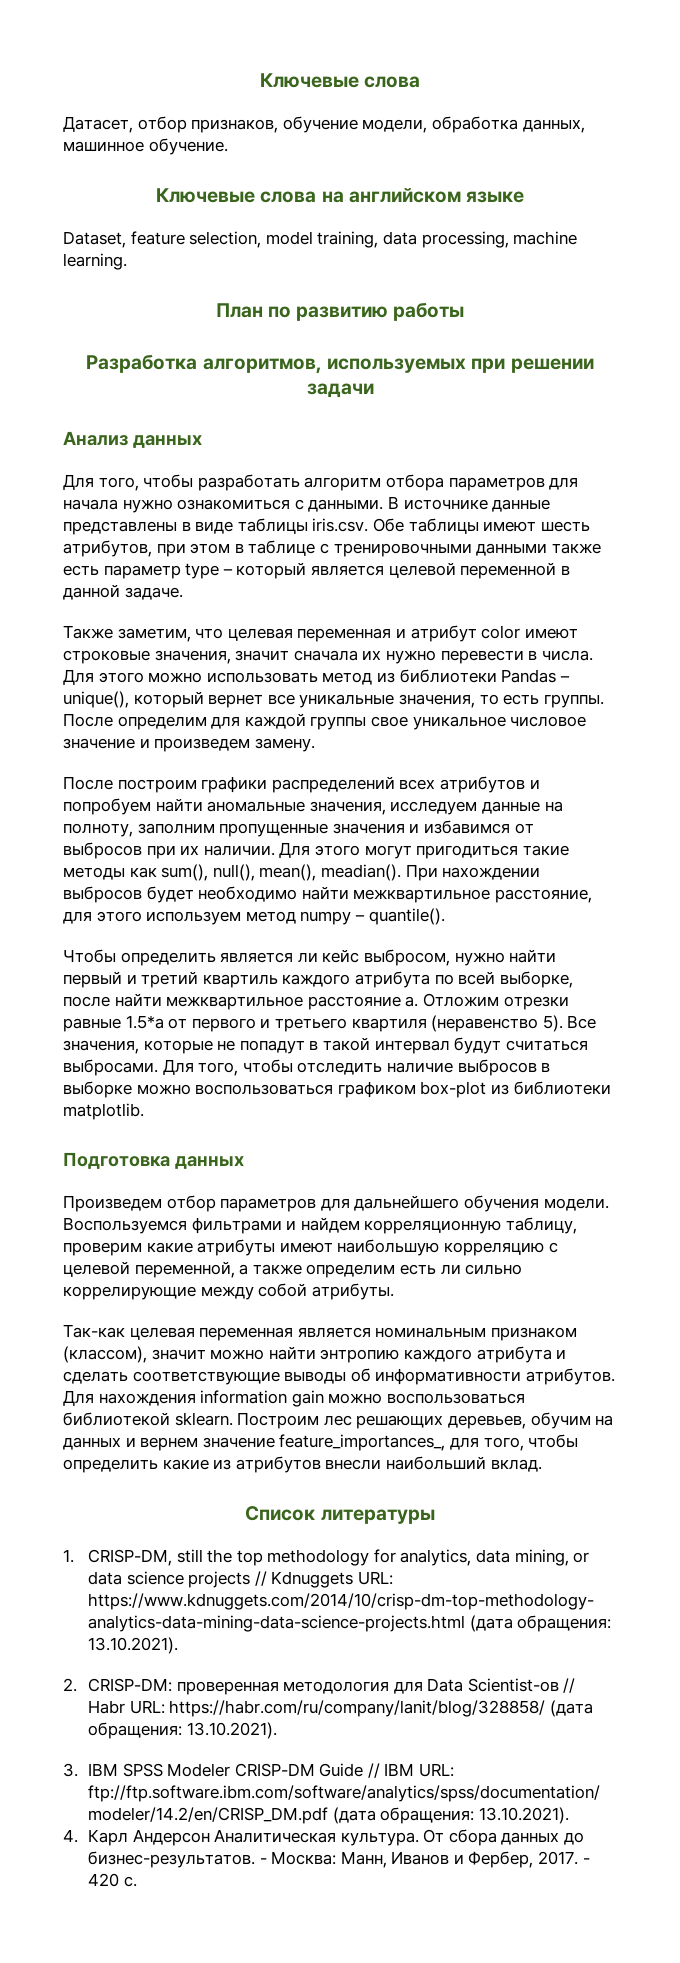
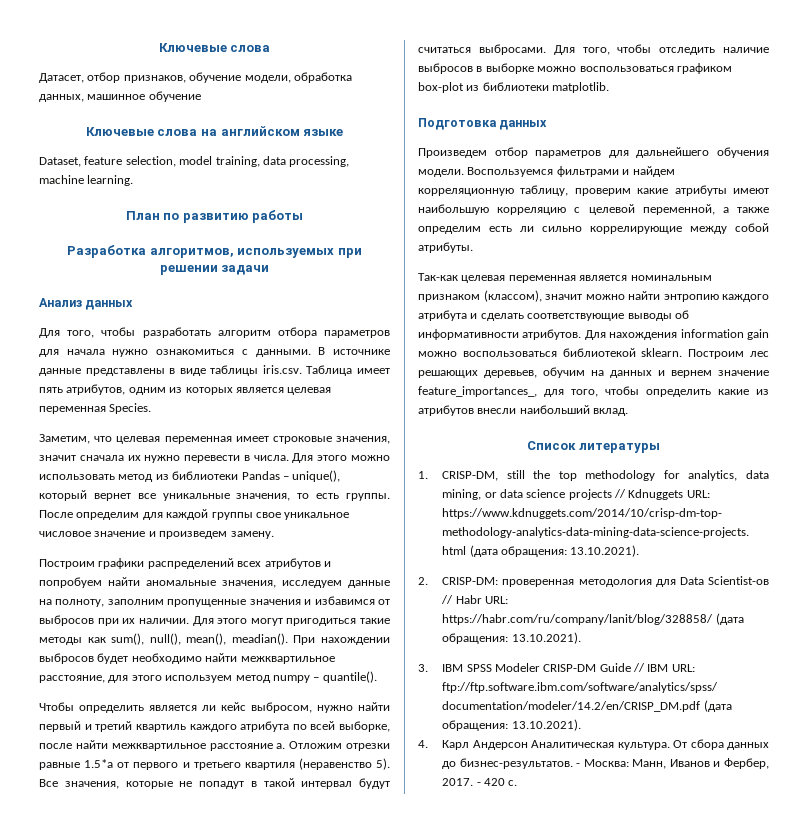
[148,138,228,155] обучение. -> [148,91,201,102] обучение
[372,518,590,534] [63,540,601,557] [63,562,570,579] [63,584,183,600] [63,625,578,642] Обе таблицы имеют шесть атрибутов, при этом в таблице с тренировочными данными также есть параметр type – который является целевой переменной в данной задаче. // Также заметим, что целевая переменная и атрибут color имеют -> [306,365,390,376] [39,384,332,395] [39,403,152,414] [39,434,269,444] Таблица имеет пять атрибутов, одним из которых является целевая переменная Species. // Заметим, что целевая переменная имеет
[63,776,197,793] После построим -> [39,559,95,569] Построим

